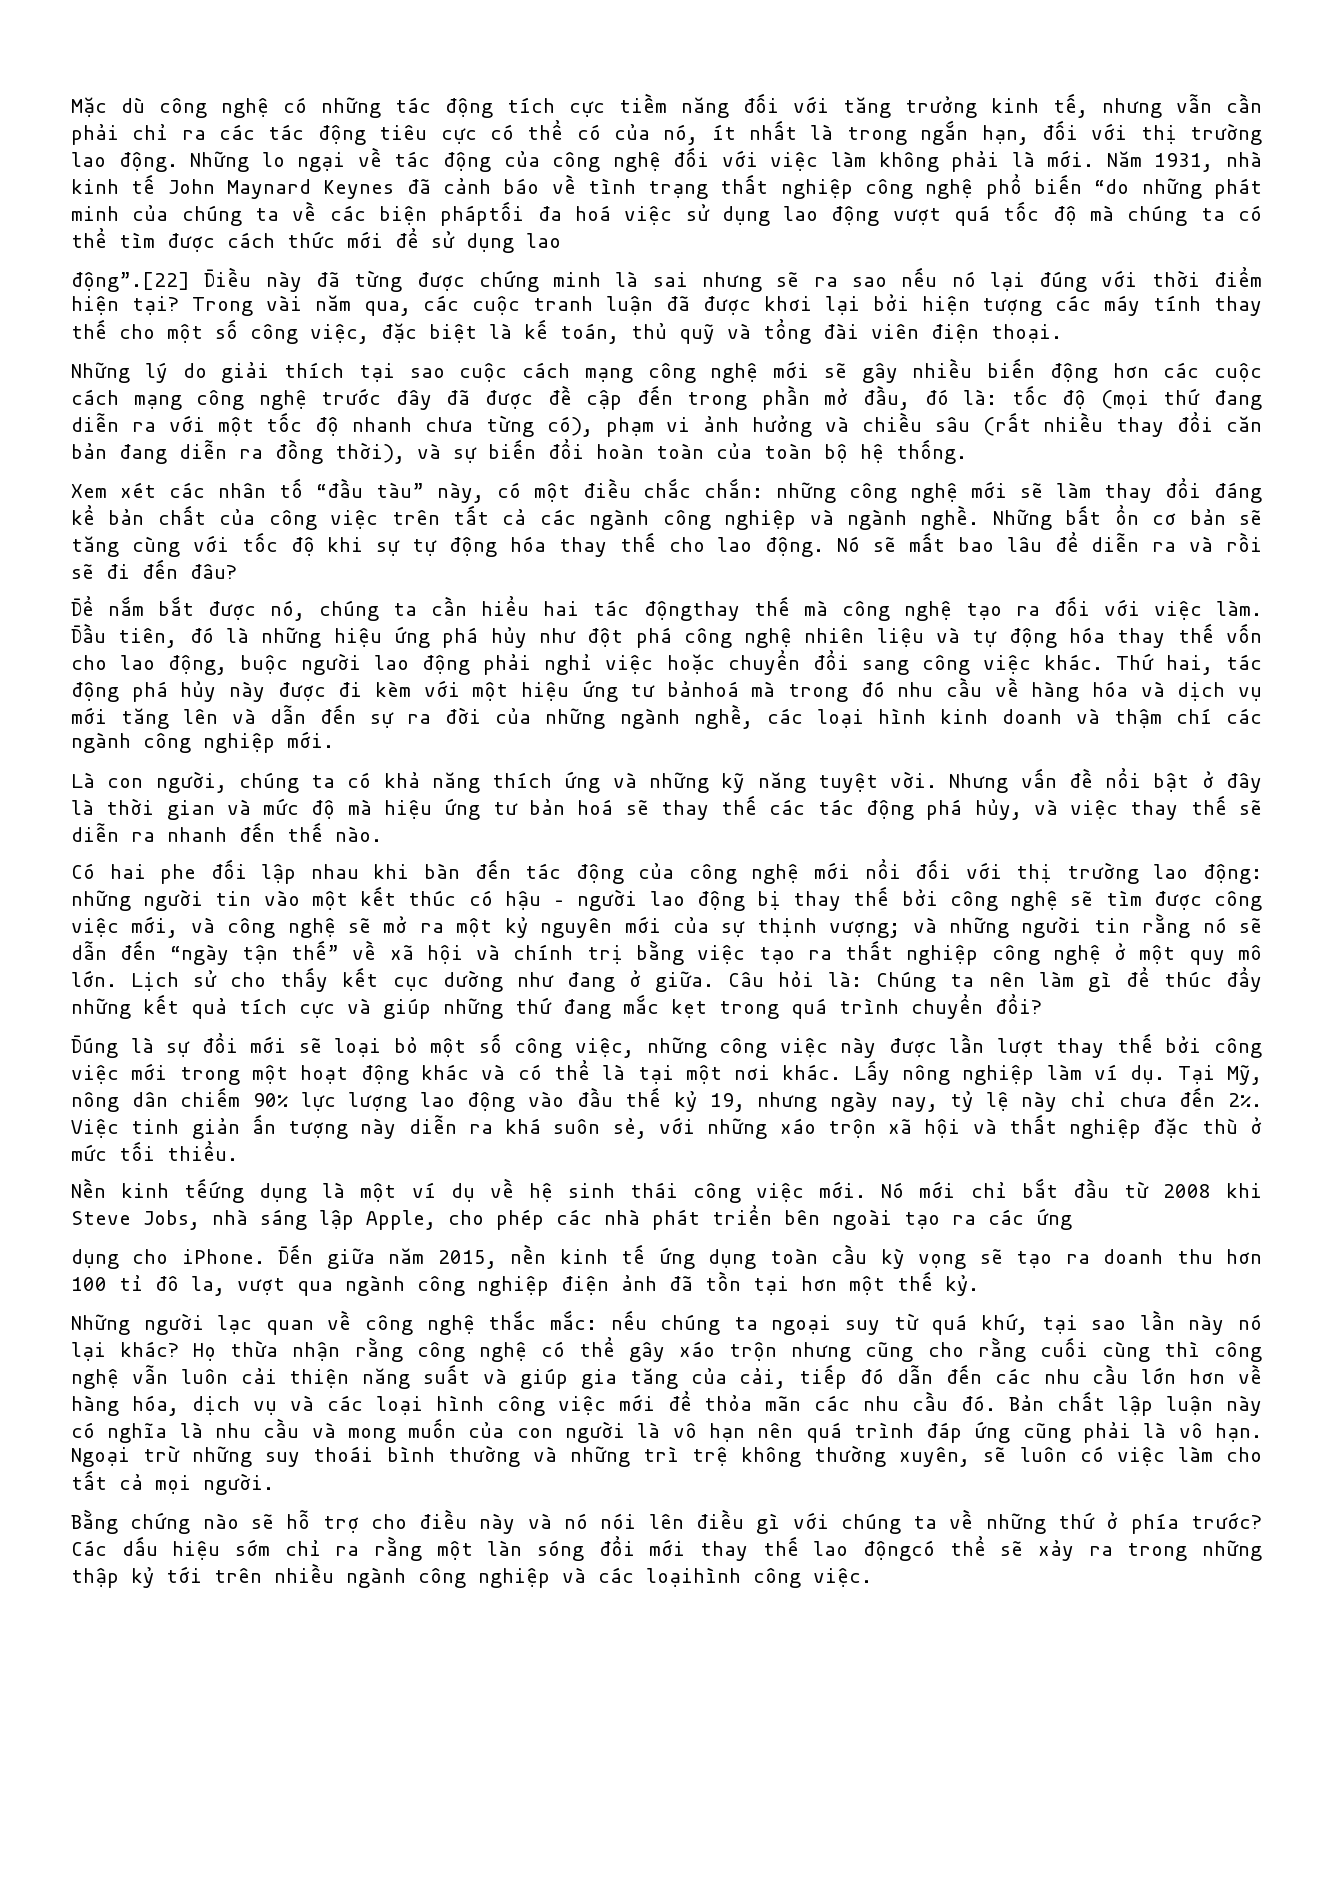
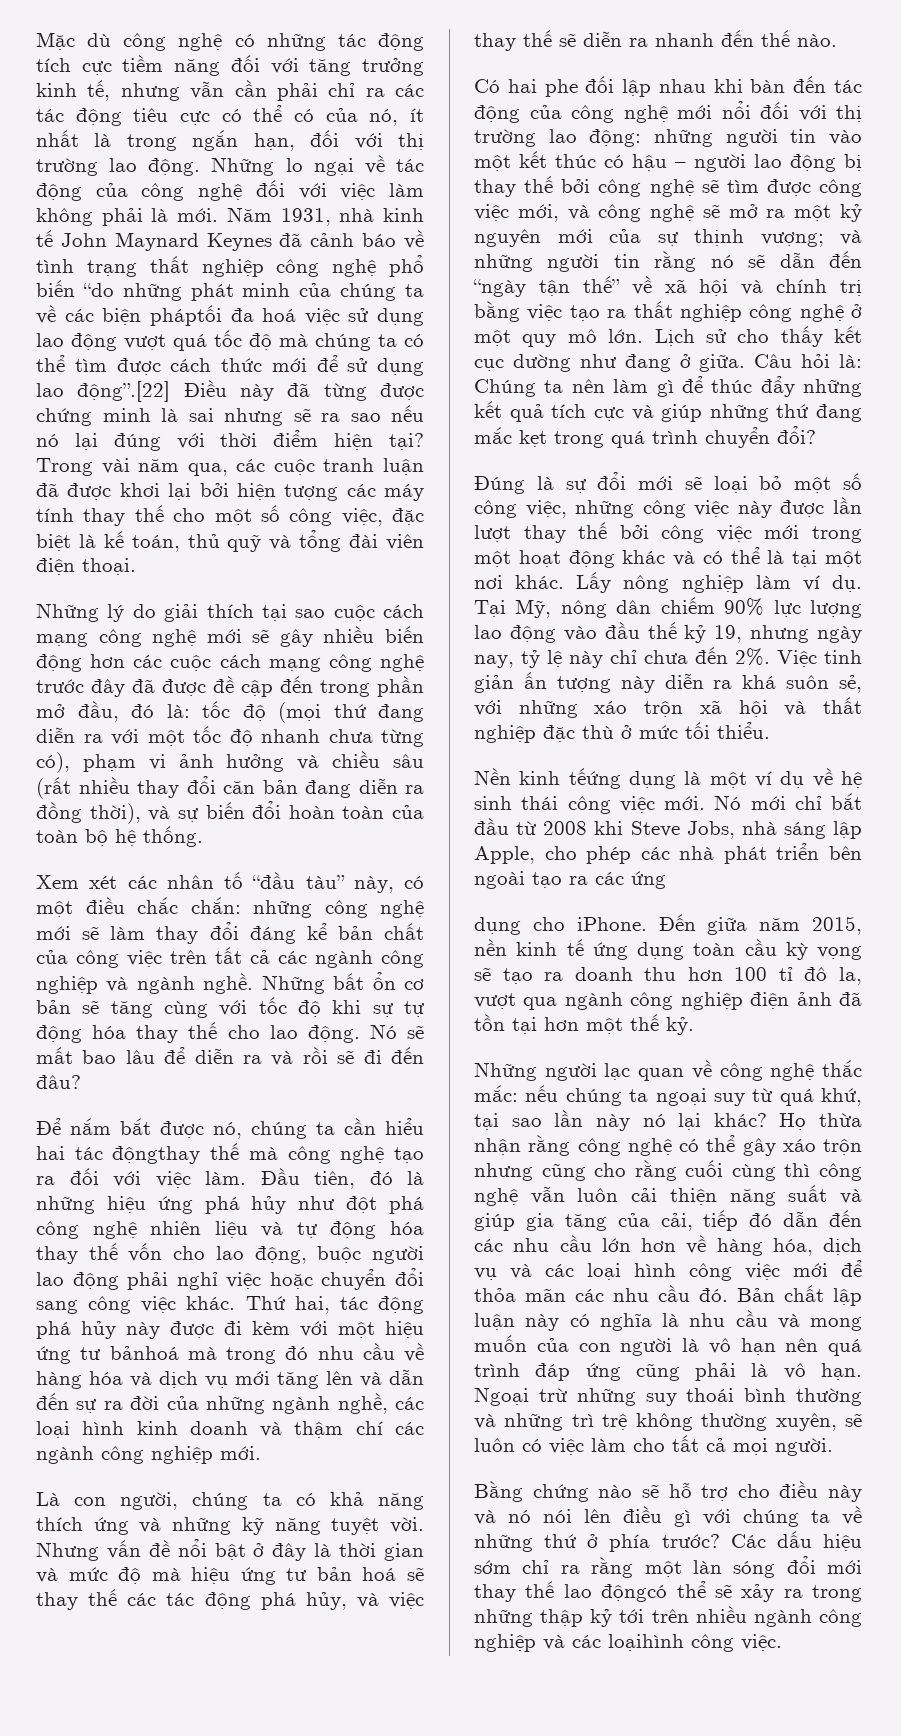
(561, 240) // -> (64, 390) none

